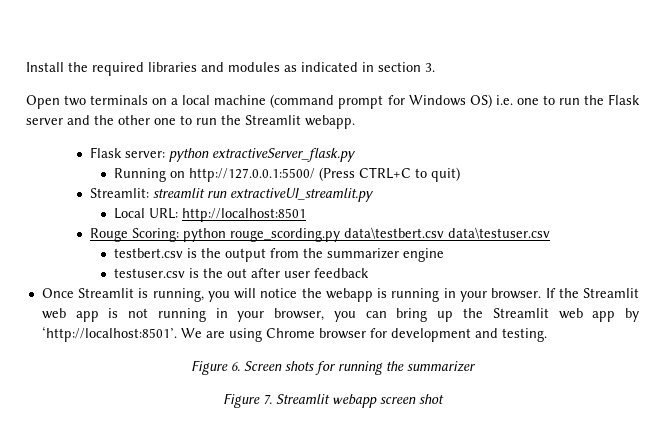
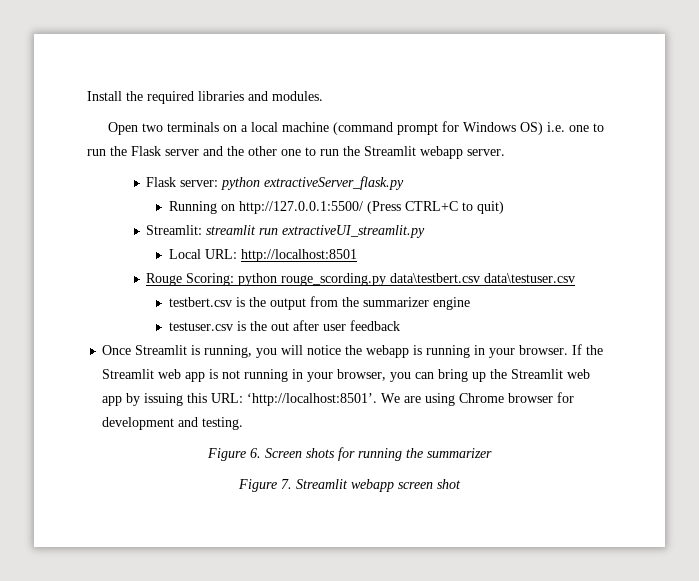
[228,62,435,72] modules as indicated in section 3. -> [272,91,323,101] modules.
[305,115,355,129] webapp. -> [420,146,505,159] webapp server.
(639, 315) none -> [144,393,244,406] issuing this URL:

